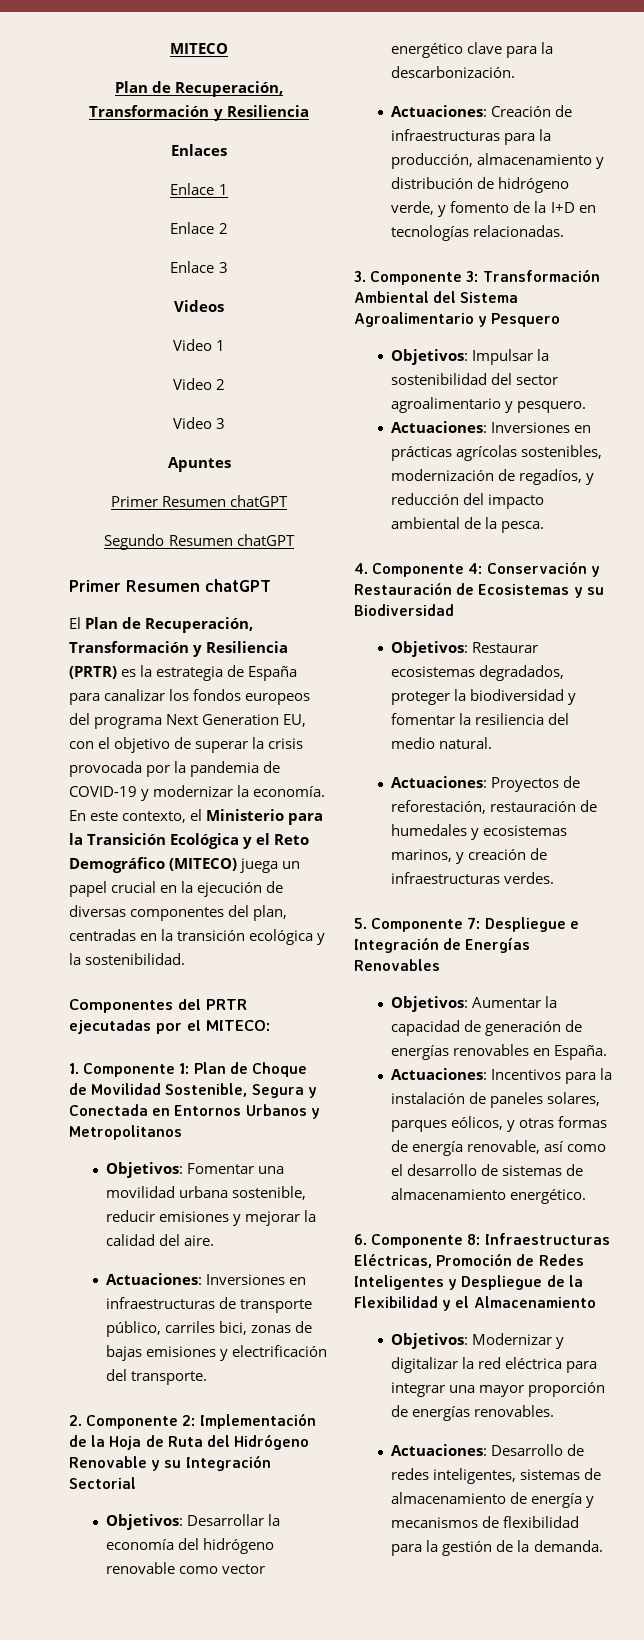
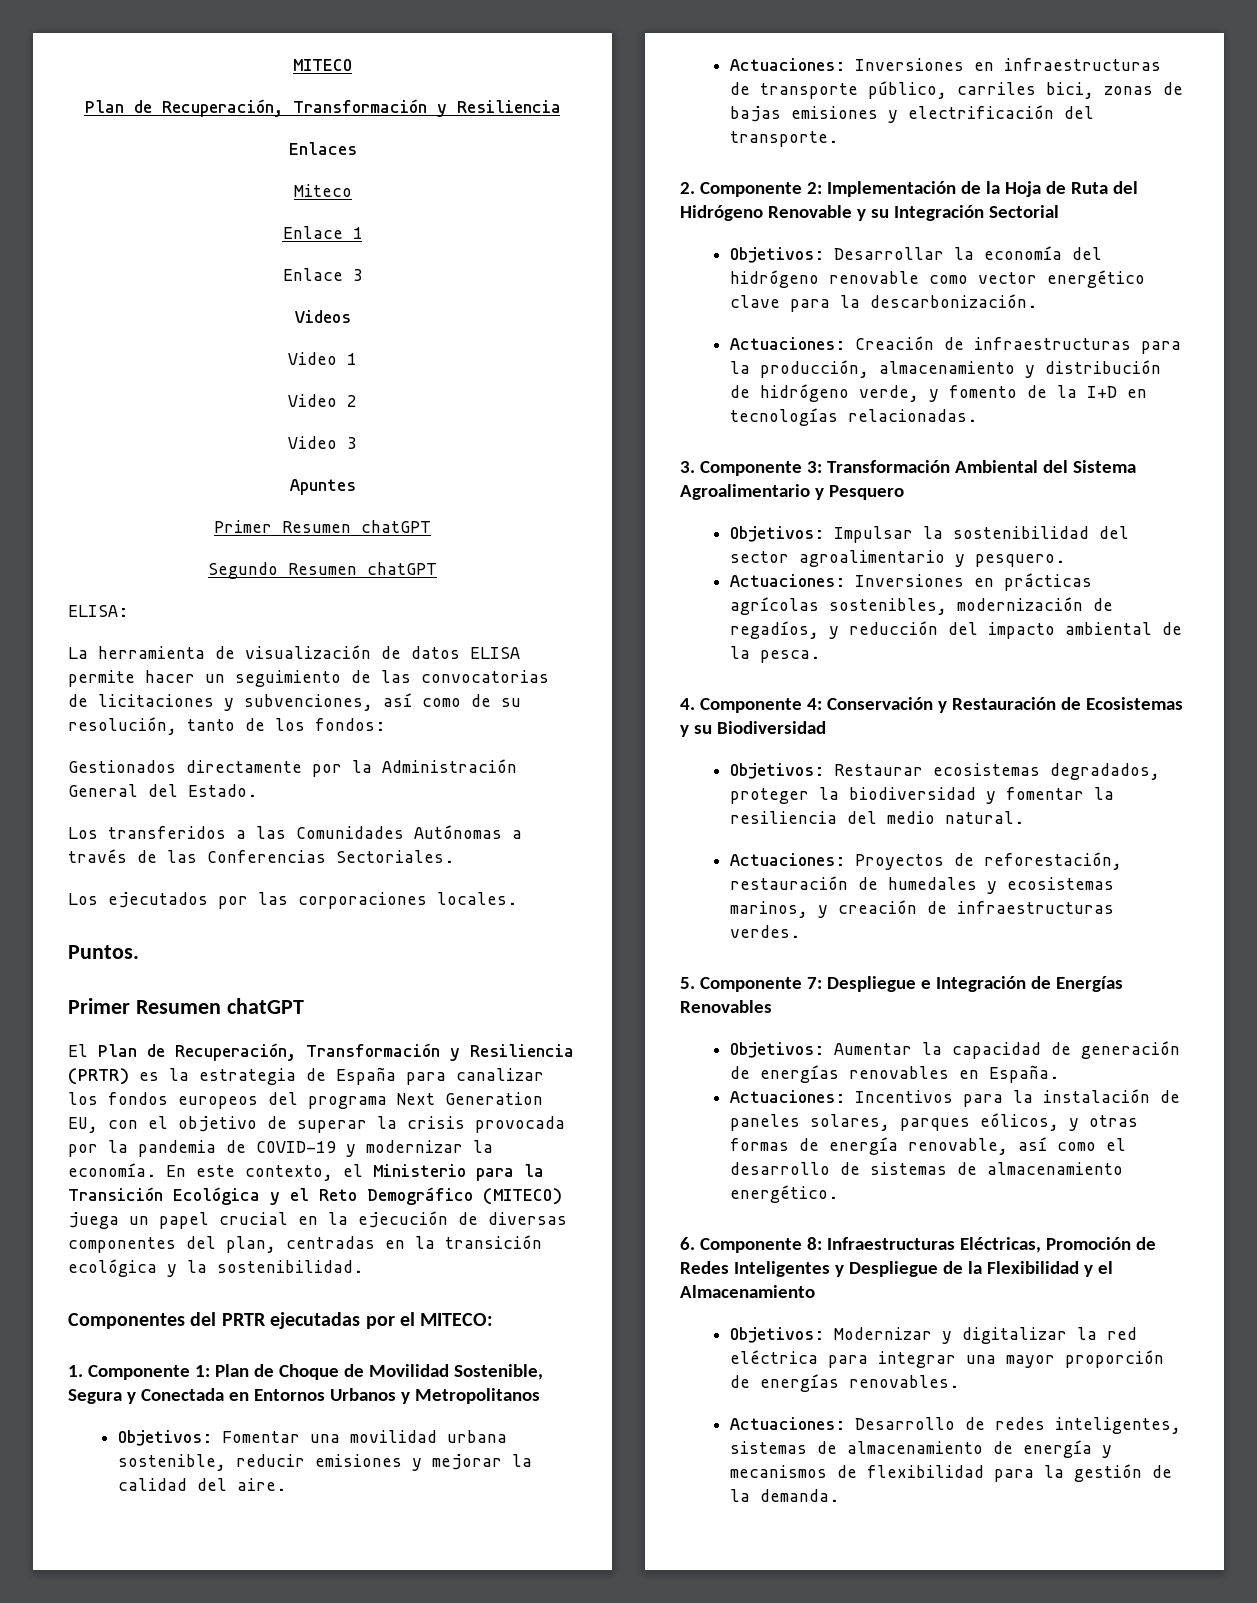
(227, 150) none -> [293,184,352,197] // Miteco
[170,222,228,234] // Enlace 2 -> (363, 233) none
(295, 540) none -> [68,605,128,617] [68,645,520,659] [68,670,549,687] [68,693,521,711] [68,717,385,735] [68,759,517,777] [68,784,257,797] [68,825,522,839] [68,849,454,863] [68,892,517,909] [68,945,139,959] // ELISA: // La herramienta de visualización de datos ELISA permite hacer un seguimiento de las convocatorias de licitaciones y subvenciones, así como de su resolución, tanto de los fondos: // Gestionados directamente por la Administración General del Estado. // Los transferidos a las Comunidades Autónomas a través de las Conferencias Sectoriales. // Los ejecutados por las corporaciones locales. // Puntos.

